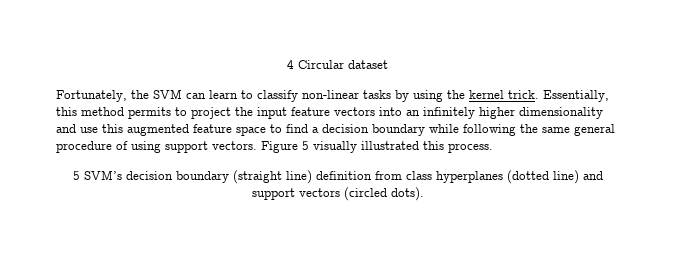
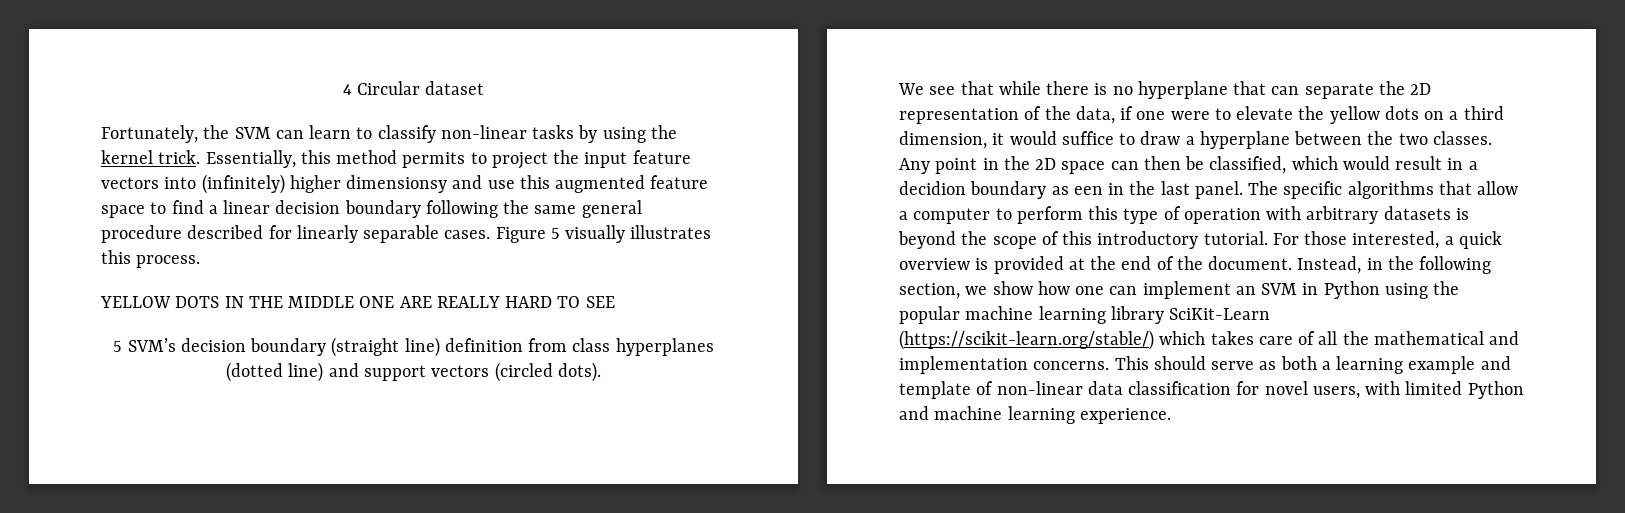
[406,107,603,119] an infinitely higher dimensionality -> [201,174,448,194] (infinitely) higher dimensionsy
[322,124,459,136] decision boundary while -> [223,200,421,218] linear decision boundary
[116,141,257,153] of using support vectors. -> [187,225,491,243] described for linearly separable cases.
[361,141,419,150] illustrated -> [630,225,712,239] illustrates
(493, 148) none -> [100,296,615,308] // YELLOW DOTS IN THE MIDDLE ONE ARE REALLY HARD TO SEE
(424, 194) none -> [898,81,1432,99] [899,106,1504,124] [899,131,1492,149] [899,156,1478,174] [899,181,1519,199] [899,206,1469,224] [898,231,1502,249] [899,256,1492,274] [899,281,1460,299] [899,306,1271,324] [899,330,1520,350] [899,356,1511,374] [899,381,1524,399] [899,406,1171,424] // We see that while there is no hyperplane that can separate the 2D representation of the data, if one were to elevate the yellow dots on a third dimension, it would suffice to draw a hyperplane between the two classes. Any point in the 2D space can then be classified, which would result in a decidion boundary as een in the last panel. The specific algorithms that allow a computer to perform this type of operation with arbitrary datasets is beyond the scope of this introductory tutorial. For those interested, a quick overview is provided at the end of the document. Instead, in the following section, we show how one can implement an SVM in Python using the popular machine learning library SciKit-Learn (https://scikit-learn.org/stable/) which takes care of all the mathematical and implementation concerns. This should serve as both a learning example and template of non-linear data classification for novel users, with limited Python and machine learning experience.

